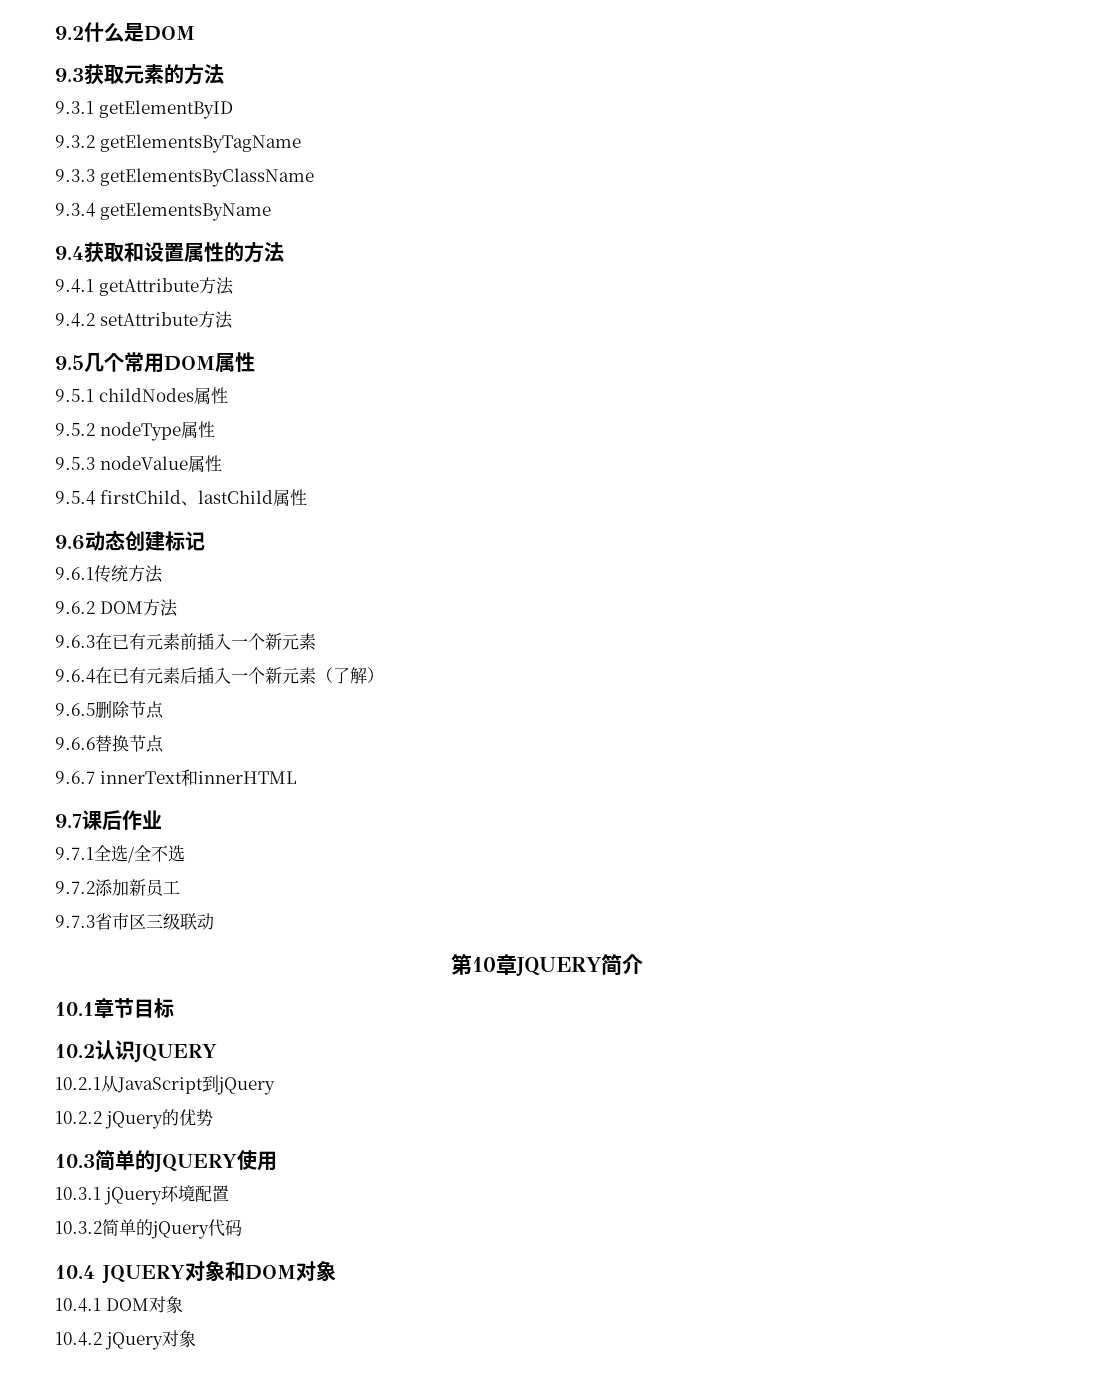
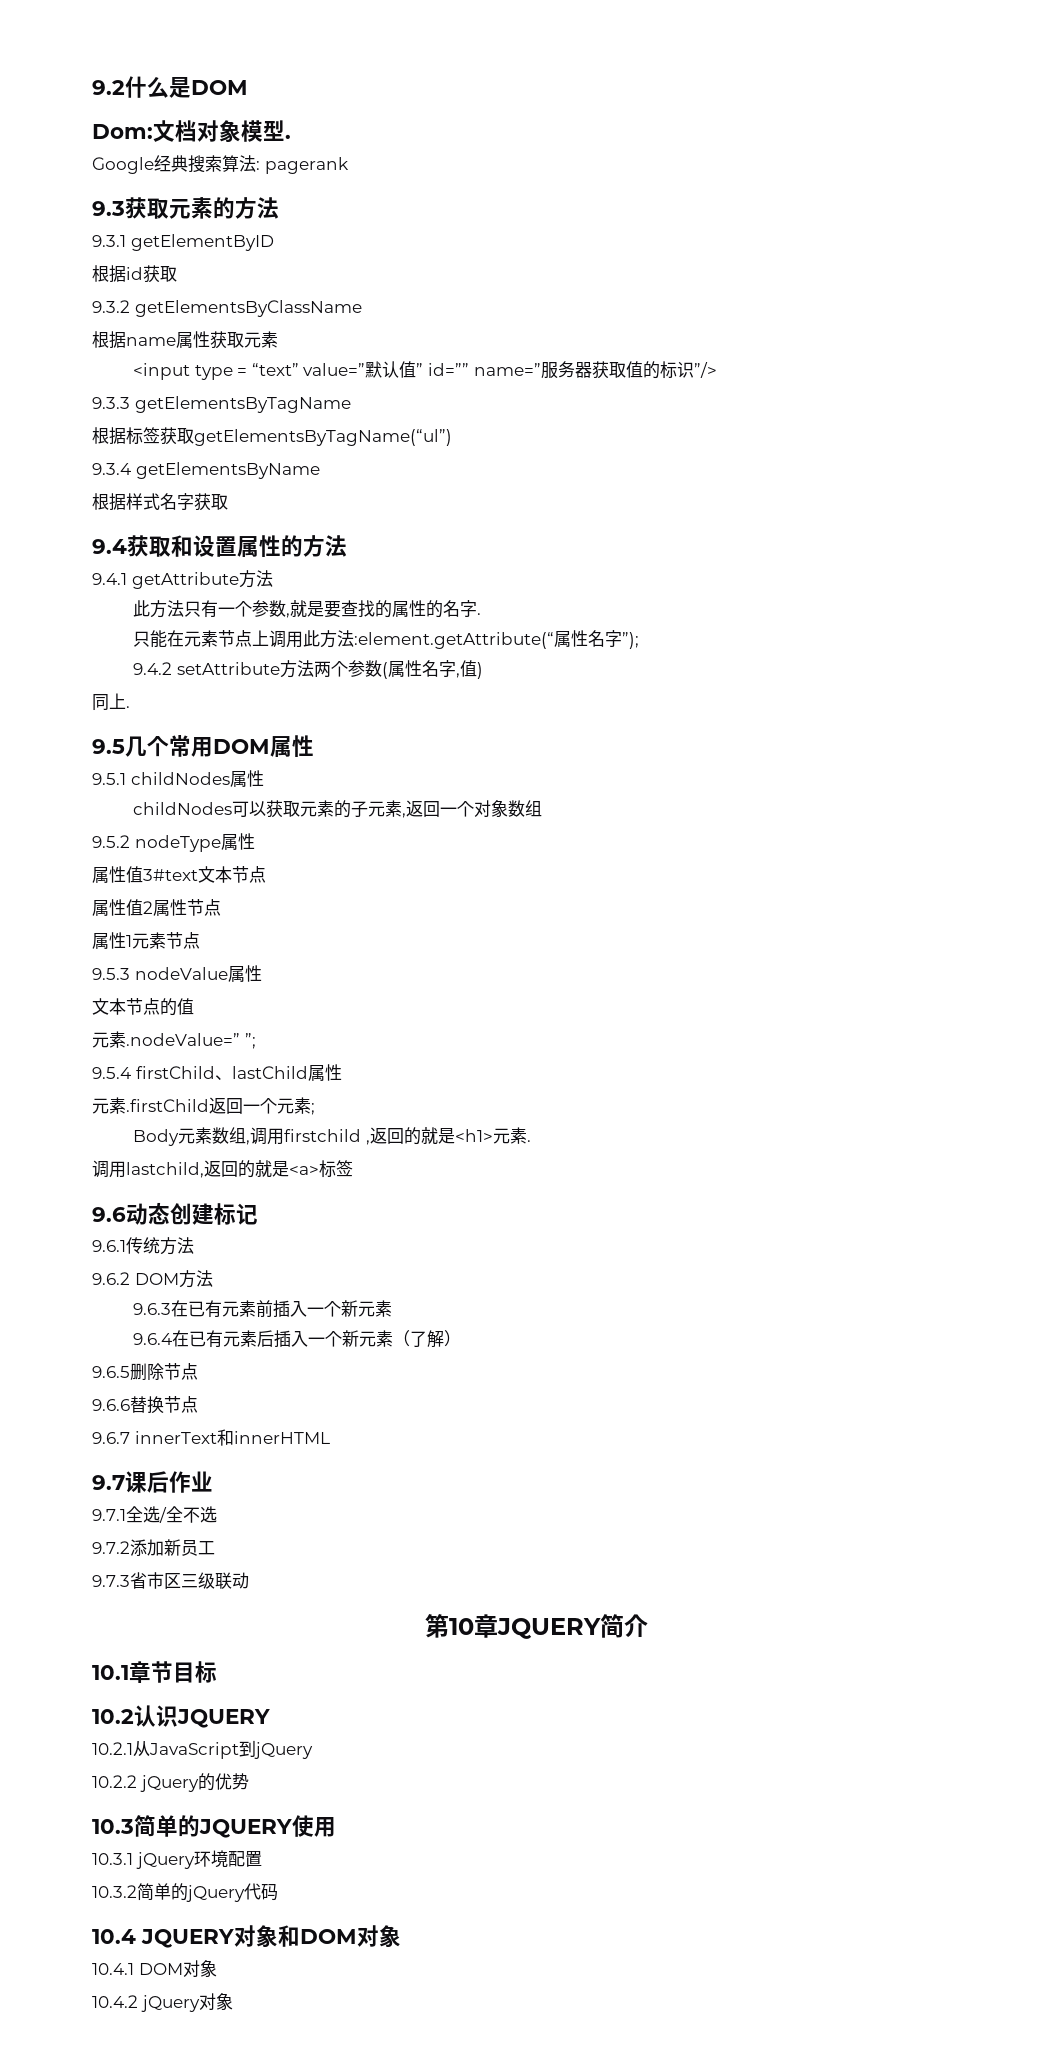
(195, 33) none -> [92,120,291,142] [92,155,349,174] // Dom:文档对象模型. // Google经典搜索算法: pagerank
[55,134,301,153] [55,168,314,187] [55,202,271,221] 9.3.2 getElementsByTagName // 9.3.3 getElementsByClassName // 9.3.4 getElementsByName -> [92,265,177,283] [92,300,362,317] [92,331,278,349] [133,361,717,380] [92,396,351,413] [92,427,452,446] [92,462,320,479] [92,493,228,511] 根据id获取 // 9.3.2 getElementsByClassName // 根据name属性获取元素 // <input type = “text” value=”默认值” id=”” name=”服务器获取值的标识”/> // 9.3.3 getElementsByTagName // 根据标签获取getElementsByTagName(“ul”) // 9.3.4 getElementsByName // 根据样式名字获取
[55,311,233,329] 9.4.2 setAttribute方法 -> [133,600,482,618] [133,630,640,649] [133,660,483,679] [92,693,130,711] 此方法只有一个参数,就是要查找的属性的名字. // 只能在元素节点上调用此方法:element.getAttribute(“属性名字”); // 9.4.2 setAttribute方法两个参数(属性名字,值) // 同上.
[55,421,215,441] [55,455,222,472] 9.5.2 nodeType属性 // 9.5.3 nodeValue属性 -> [133,800,543,818] [92,833,255,852] [92,866,266,883] [92,899,221,916] [92,932,200,949] [92,965,262,982] [92,998,194,1016] [92,1031,256,1049] childNodes可以获取元素的子元素,返回一个对象数组 // 9.5.2 nodeType属性 // 属性值3#text文本节点 // 属性值2属性节点 // 属性1元素节点 // 9.5.3 nodeValue属性 // 文本节点的值 // 元素.nodeValue=” ”;
(307, 497) none -> [92,1097,315,1115] [133,1127,531,1146] [92,1160,353,1178] // 元素.firstChild返回一个元素; // Body元素数组,调用firstchild ,返回的就是<h1>元素. // 调用lastchild,返回的就是<a>标签

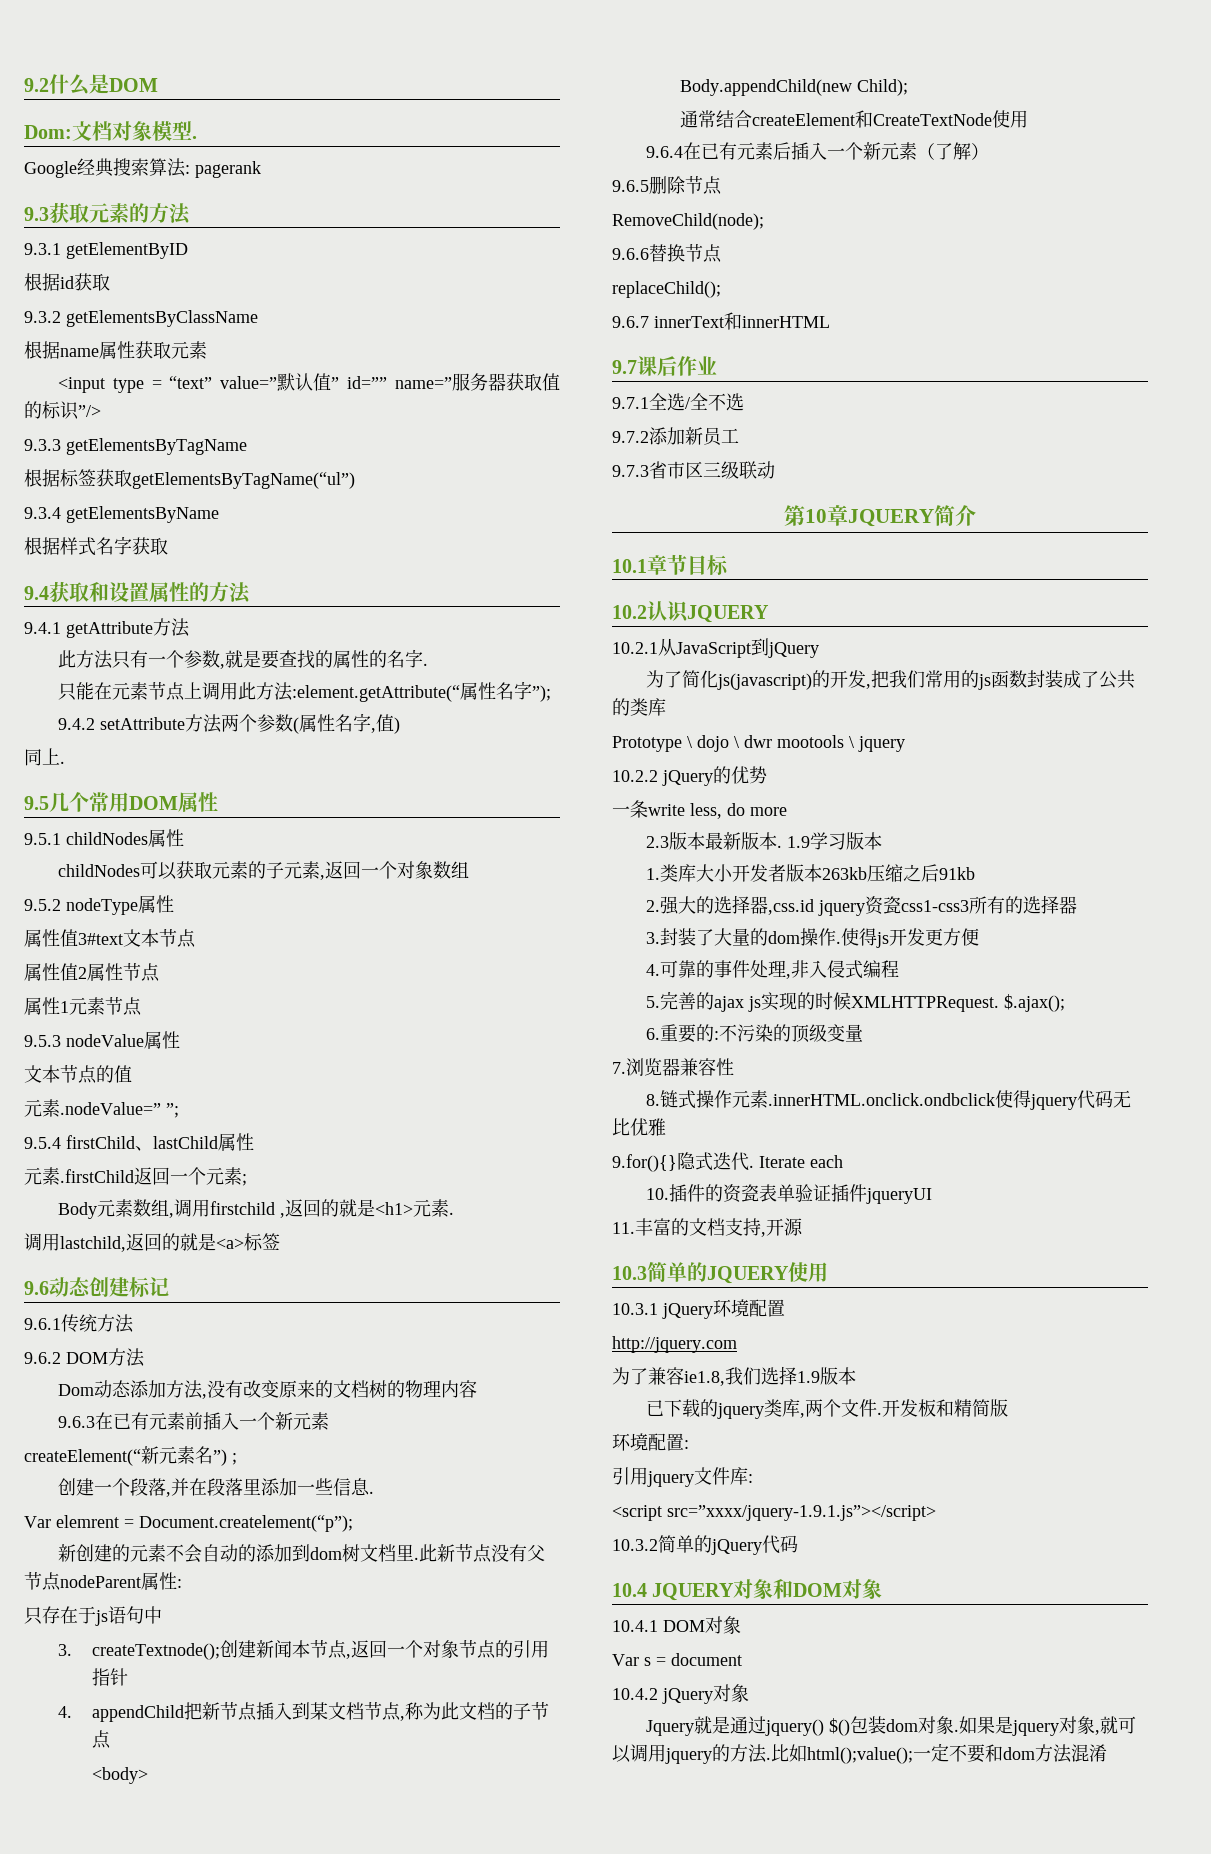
(213, 1278) none -> [57,1380,477,1399] // Dom动态添加方法,没有改变原来的文档树的物理内容
(393, 1308) none -> [24,1446,237,1466] [57,1478,374,1497] [24,1515,353,1532] [57,1544,545,1563] [24,1572,182,1591] [24,1606,162,1626] [57,1640,549,1660] [91,1668,128,1686] [57,1702,549,1722] [91,1730,111,1749] [91,1767,148,1784] [679,79,908,96] [679,110,1028,128] // createElement(“新元素名”) ; // 创建一个段落,并在段落里添加一些信息. // Var elemrent = Document.createlement(“p”); // 新创建的元素不会自动的添加到dom树文档里.此新节点没有父节点nodeParent属性: // 只存在于js语句中 // 3. createTextnode();创建新闻本节点,返回一个对象节点的引用指针 // 4. appendChild把新节点插入到某文档节点,称为此文档的子节点 // <body> // Body.appendChild(new Child); // 通常结合createElement和CreateTextNode使用
(198, 1371) none -> [612,213,764,230] // RemoveChild(node);
(198, 1404) none -> [612,281,721,298] // replaceChild();
[92,1773,249,1792] 10.2.2 jQuery的优势 -> [645,670,1135,690] [612,698,666,716] [612,735,905,752] [612,766,767,786] [612,800,787,819] [645,832,882,850] [645,864,975,882] [645,895,1077,916] [645,928,979,948] [645,960,899,979] [645,991,1065,1012] [645,1024,863,1043] [612,1058,734,1076] [645,1090,1131,1110] [612,1118,666,1136] [612,1152,843,1172] [645,1184,932,1204] [612,1218,803,1237] 为了简化js(javascript)的开发,把我们常用的js函数封装成了公共的类库 // Prototype \ dojo \ dwr mootools \ jquery // 10.2.2 jQuery的优势 // 一条write less, do more // 2.3版本最新版本. 1.9学习版本 // 1.类库大小开发者版本263kb压缩之后91kb // 2.强大的选择器,css.id jquery资瓷css1-css3所有的选择器 // 3.封装了大量的dom操作.使得js开发更方便 // 4.可靠的事件处理,非入侵式编程 // 5.完善的ajax js实现的时候XMLHTTPRequest. $.ajax(); // 6.重要的:不污染的顶级变量 // 7.浏览器兼容性 // 8.链式操作元素.innerHTML.onclick.ondbclick使得jquery代码无比优雅 // 9.for(){}隐式迭代. Iterate each // 10.插件的资瓷表单验证插件jqueryUI // 11.丰富的文档支持,开源
(262, 1859) none -> [612,1336,737,1353] [612,1366,856,1386] [645,1399,1008,1419] [612,1433,689,1451] [612,1467,753,1487] [612,1505,936,1521] // http://jquery.com // 为了兼容ie1.8,我们选择1.9版本 // 已下载的jquery类库,两个文件.开发板和精简版 // 环境配置: // 引用jquery文件库: // <script src=”xxxx/jquery-1.9.1.js”></script>
(217, 1968) none -> [612,1653,742,1666] // Var s = document
(233, 2001) none -> [645,1716,1136,1736] [612,1743,1107,1764] // Jquery就是通过jquery() $()包装dom对象.如果是jquery对象,就可以调用jquery的方法.比如html();value();一定不要和dom方法混淆

